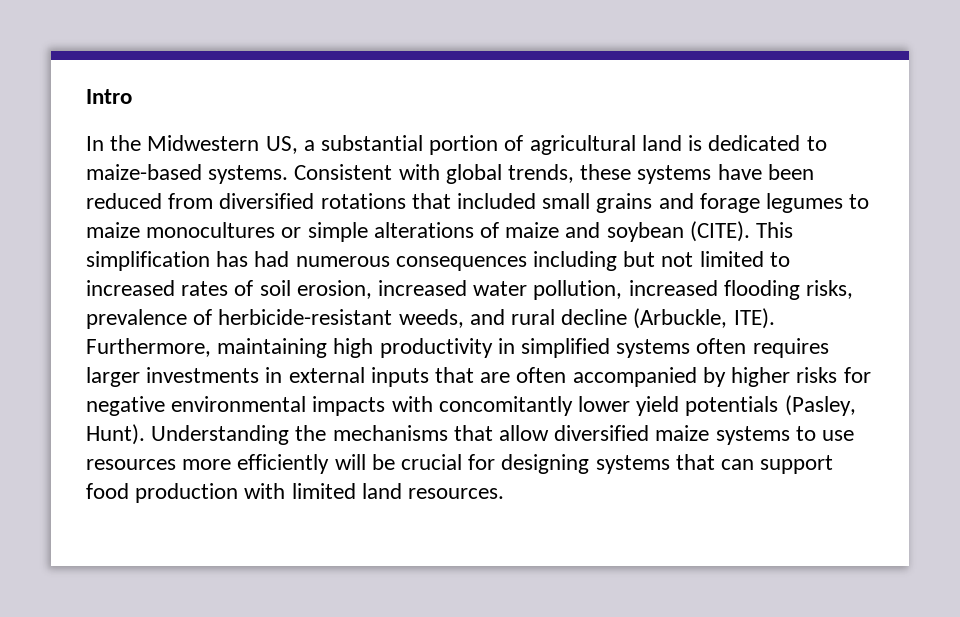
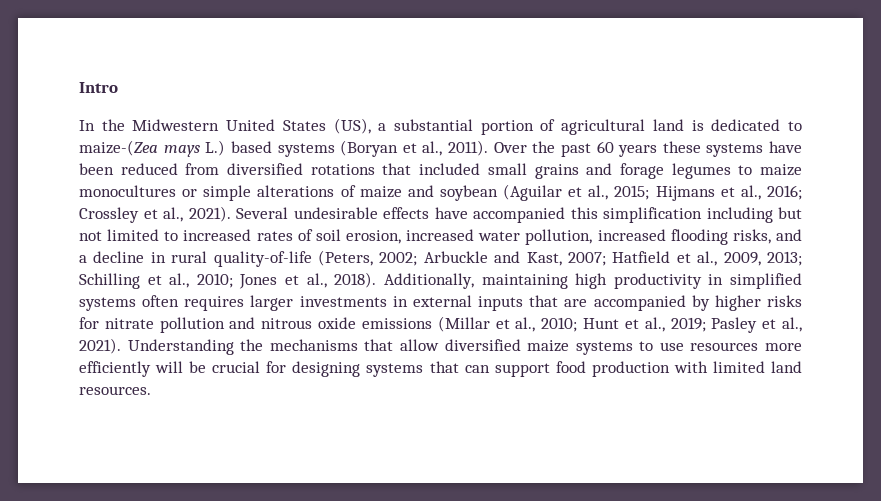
[265,136,298,154] US, -> [226,118,371,134] United States (US),
[86,164,575,184] maize-based systems. Consistent with global trends, -> [79,140,658,157] maize-(Zea mays L.) based systems (Boryan et al., 2011). Over the past 60 years
[689,221,794,242] [86,251,527,271] (CITE). This simplification has had numerous consequences -> [503,184,802,201] [79,206,702,223] (Aguilar et al., 2015; Hijmans et al., 2016; Crossley et al., 2021). Several undesirable effects have accompanied this simplification
[86,308,775,329] [86,338,211,357] prevalence of herbicide-resistant weeds, and rural decline (Arbuckle, ITE). Furthermore, -> [776,229,802,241] [79,250,802,267] [79,272,474,289] and a decline in rural quality-of-life (Peters, 2002; Arbuckle and Kast, 2007; Hatfield et al., 2009, 2013; Schilling et al., 2010; Jones et al., 2018). Additionally,
[516,367,567,383] often -> (588, 303) none
[86,395,856,416] [86,424,145,445] negative environmental impacts with concomitantly lower yield potentials (Pasley, Hunt). -> [104,316,803,333] [79,338,121,354] nitrate pollution and nitrous oxide emissions (Millar et al., 2010; Hunt et al., 2019; Pasley et al., 2021).

